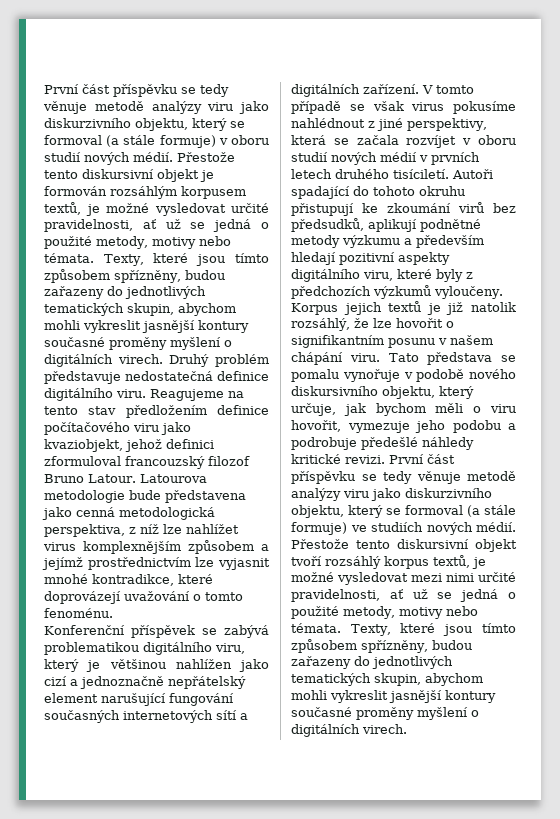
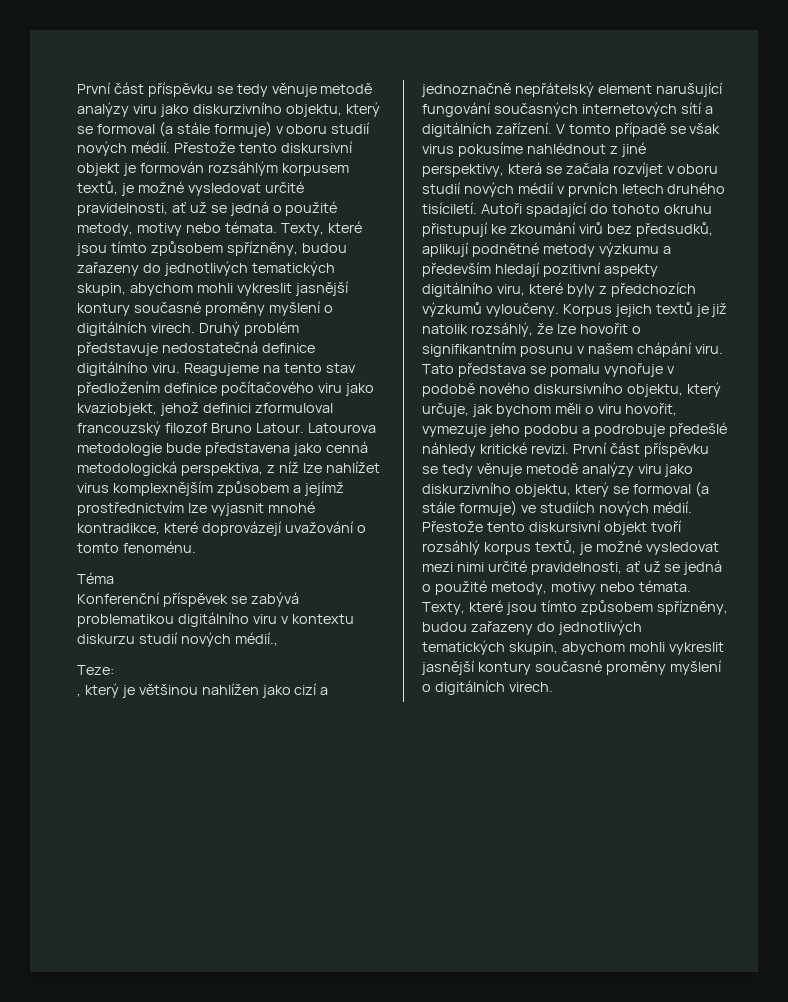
(113, 613) none -> [77,572,114,584] // Téma
[215,643,245,654] viru, -> [252,614,354,624] [77,632,278,647] [77,665,114,675] [77,693,81,697] viru v kontextu diskurzu studií nových médií., // Teze: // ,

